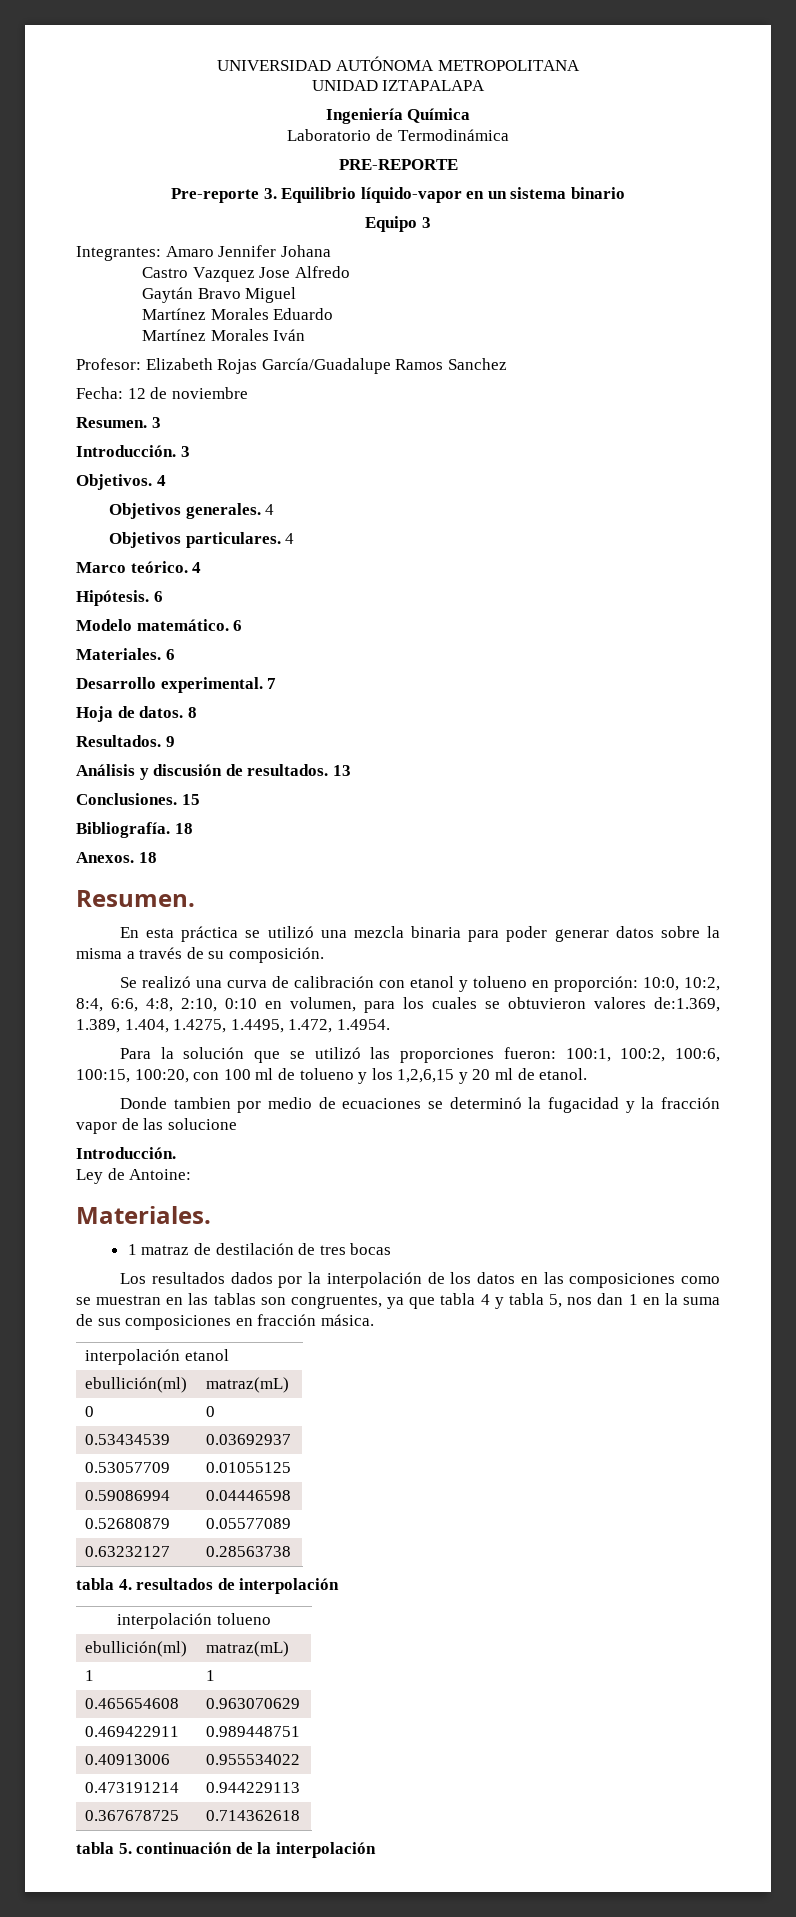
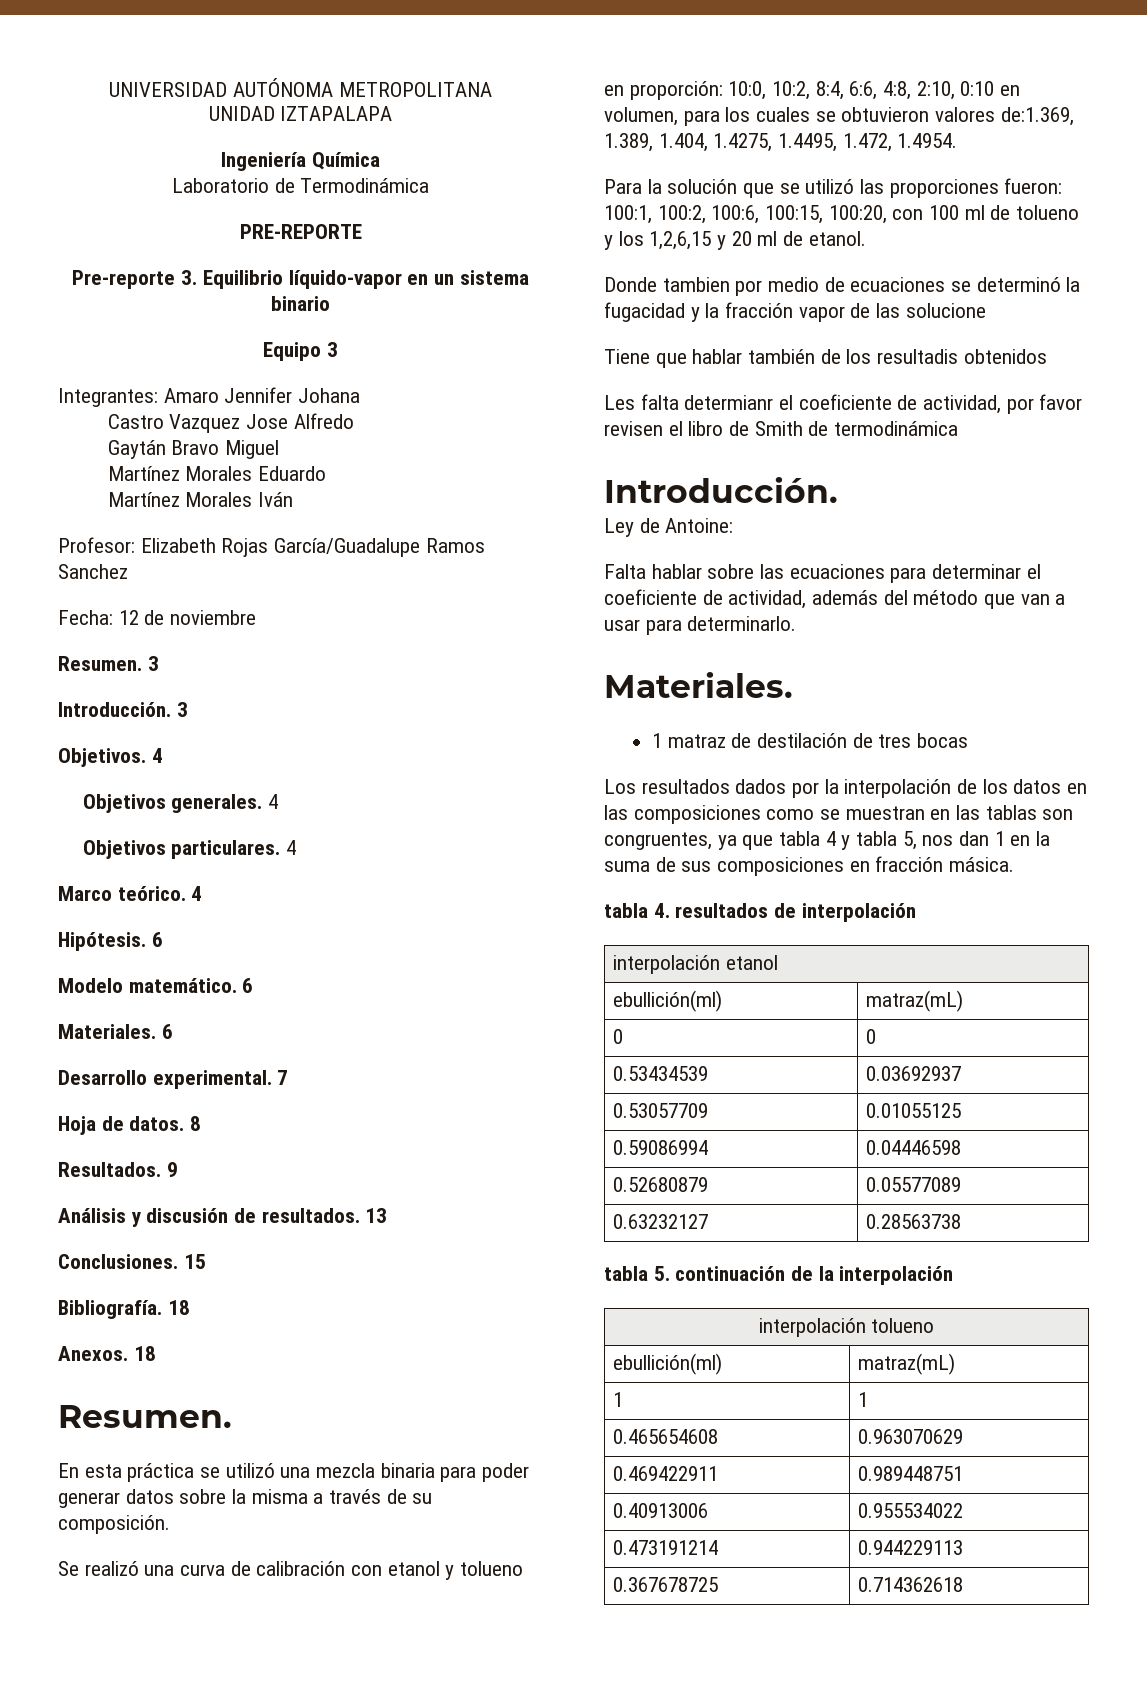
[76,1147,176,1159] [76,1168,192,1184] Introducción. // Ley de Antoine: -> [604,349,1047,368] [604,394,1083,414] [604,421,959,436] [604,477,838,503] [604,518,734,537] [604,564,1041,583] [604,589,1066,609] [604,616,797,635] Tiene que hablar también de los resultadis obtenidos // Les falta determianr el coeficiente de actividad, por favor revisen el libro de Smith de termodinámica // Introducción. // Ley de Antoine: // Falta hablar sobre las ecuaciones para determinar el coeficiente de actividad, además del método que van a usar para determinarlo.
(374, 1320) none -> [604,903,916,922] // tabla 4. resultados de interpolación
[118,1578,235,1590] 4. resultados de -> [653,1266,834,1281] 5. continuación de la
[76,1842,376,1858] // tabla 5. continuación de la interpolación -> (964, 1584) none

